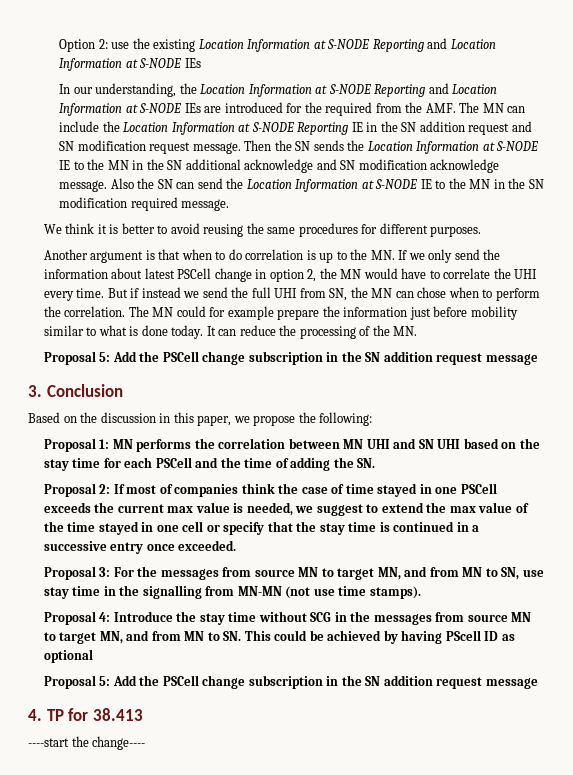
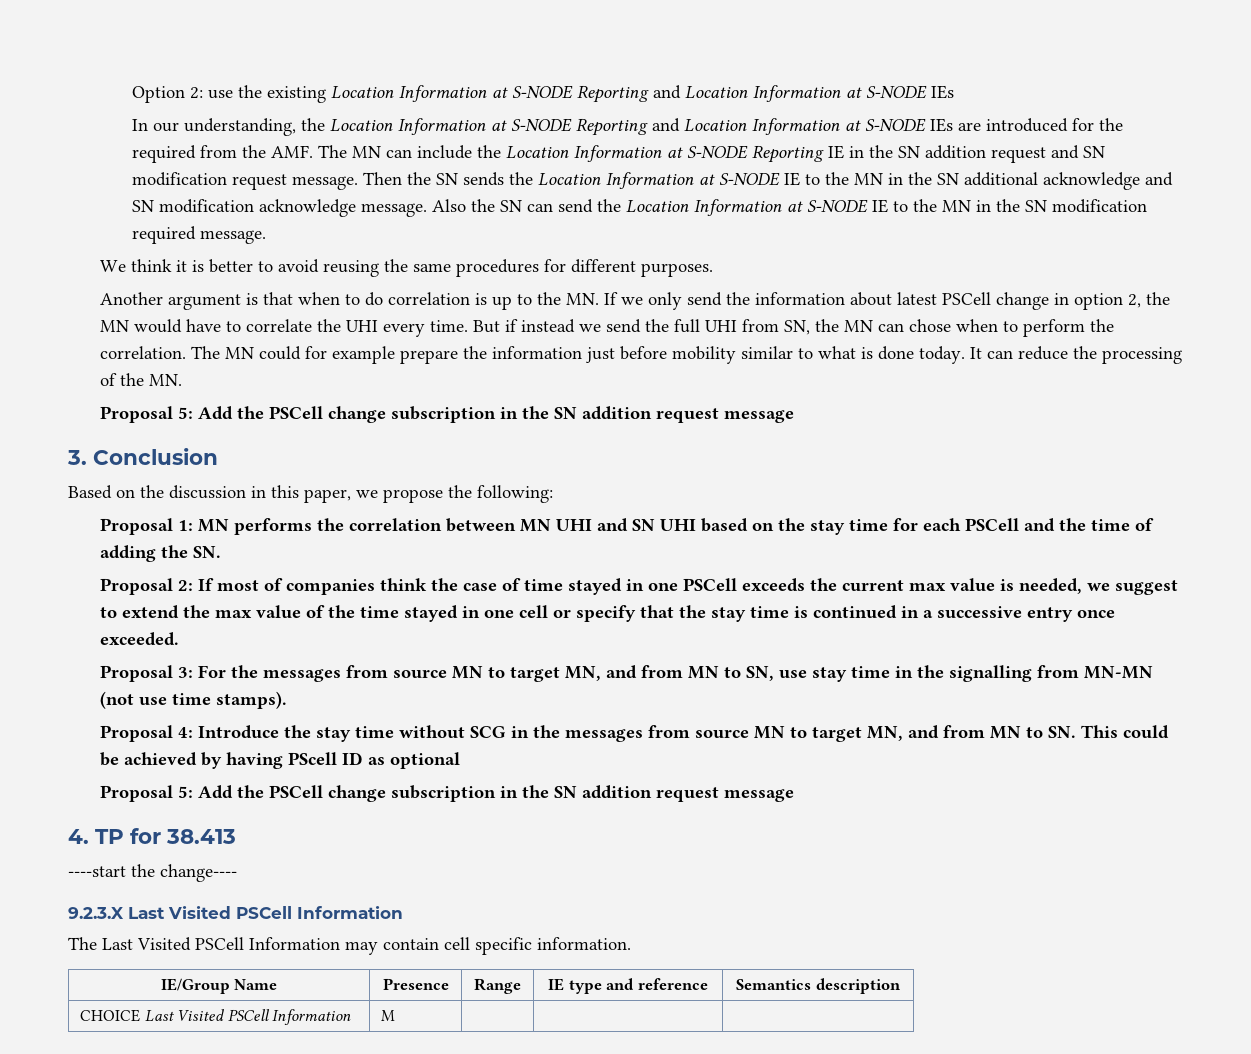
(146, 743) none -> [68,906,403,919] [68,937,631,955] [160,978,278,994] [382,978,449,990] [474,978,521,994] [548,978,708,994] [736,978,901,994] [80,1009,352,1025] [381,1010,396,1021] // 9.2.3.X Last Visited PSCell Information // The Last Visited PSCell Information may contain cell specific information. // IE/Group Name | Presence | Range | IE type and reference | Semantics description // CHOICE Last Visited PSCell Information | M | | |

